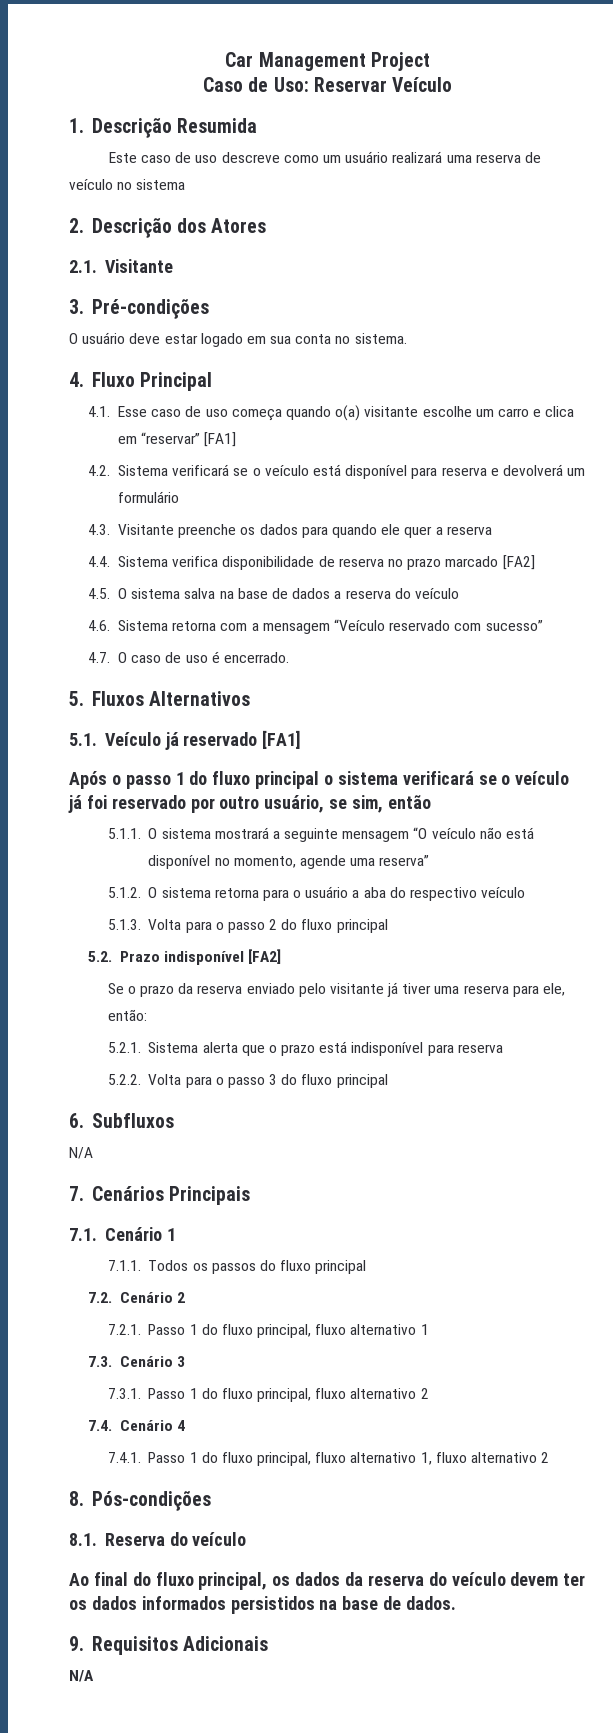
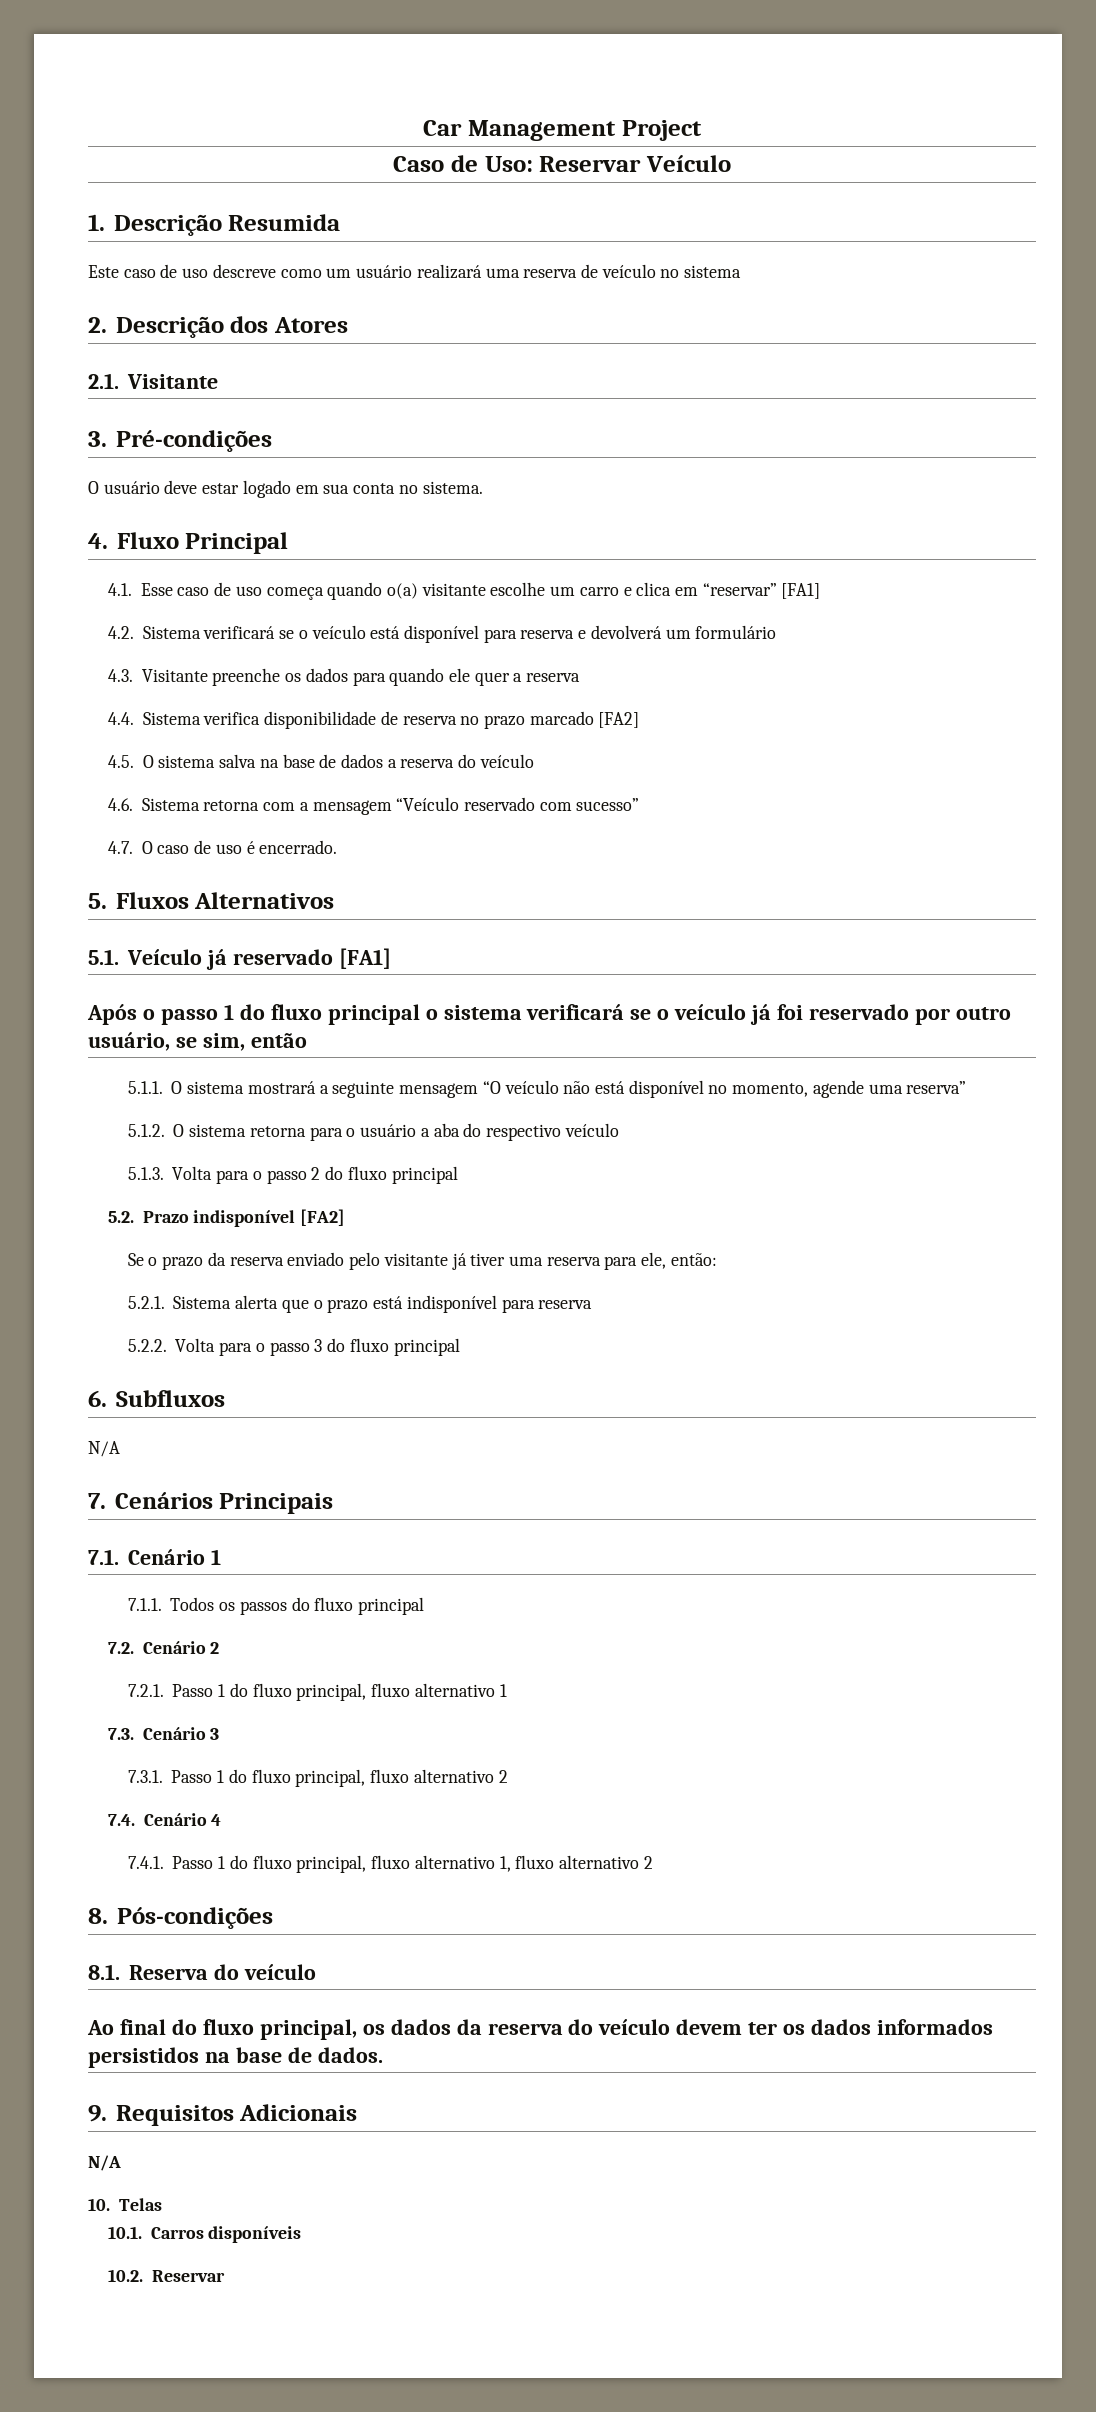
(94, 1676) none -> [88,2198,162,2211] [107,2226,302,2243] [107,2269,225,2282] // 10. Telas // 10.1. Carros disponíveis // 10.2. Reservar

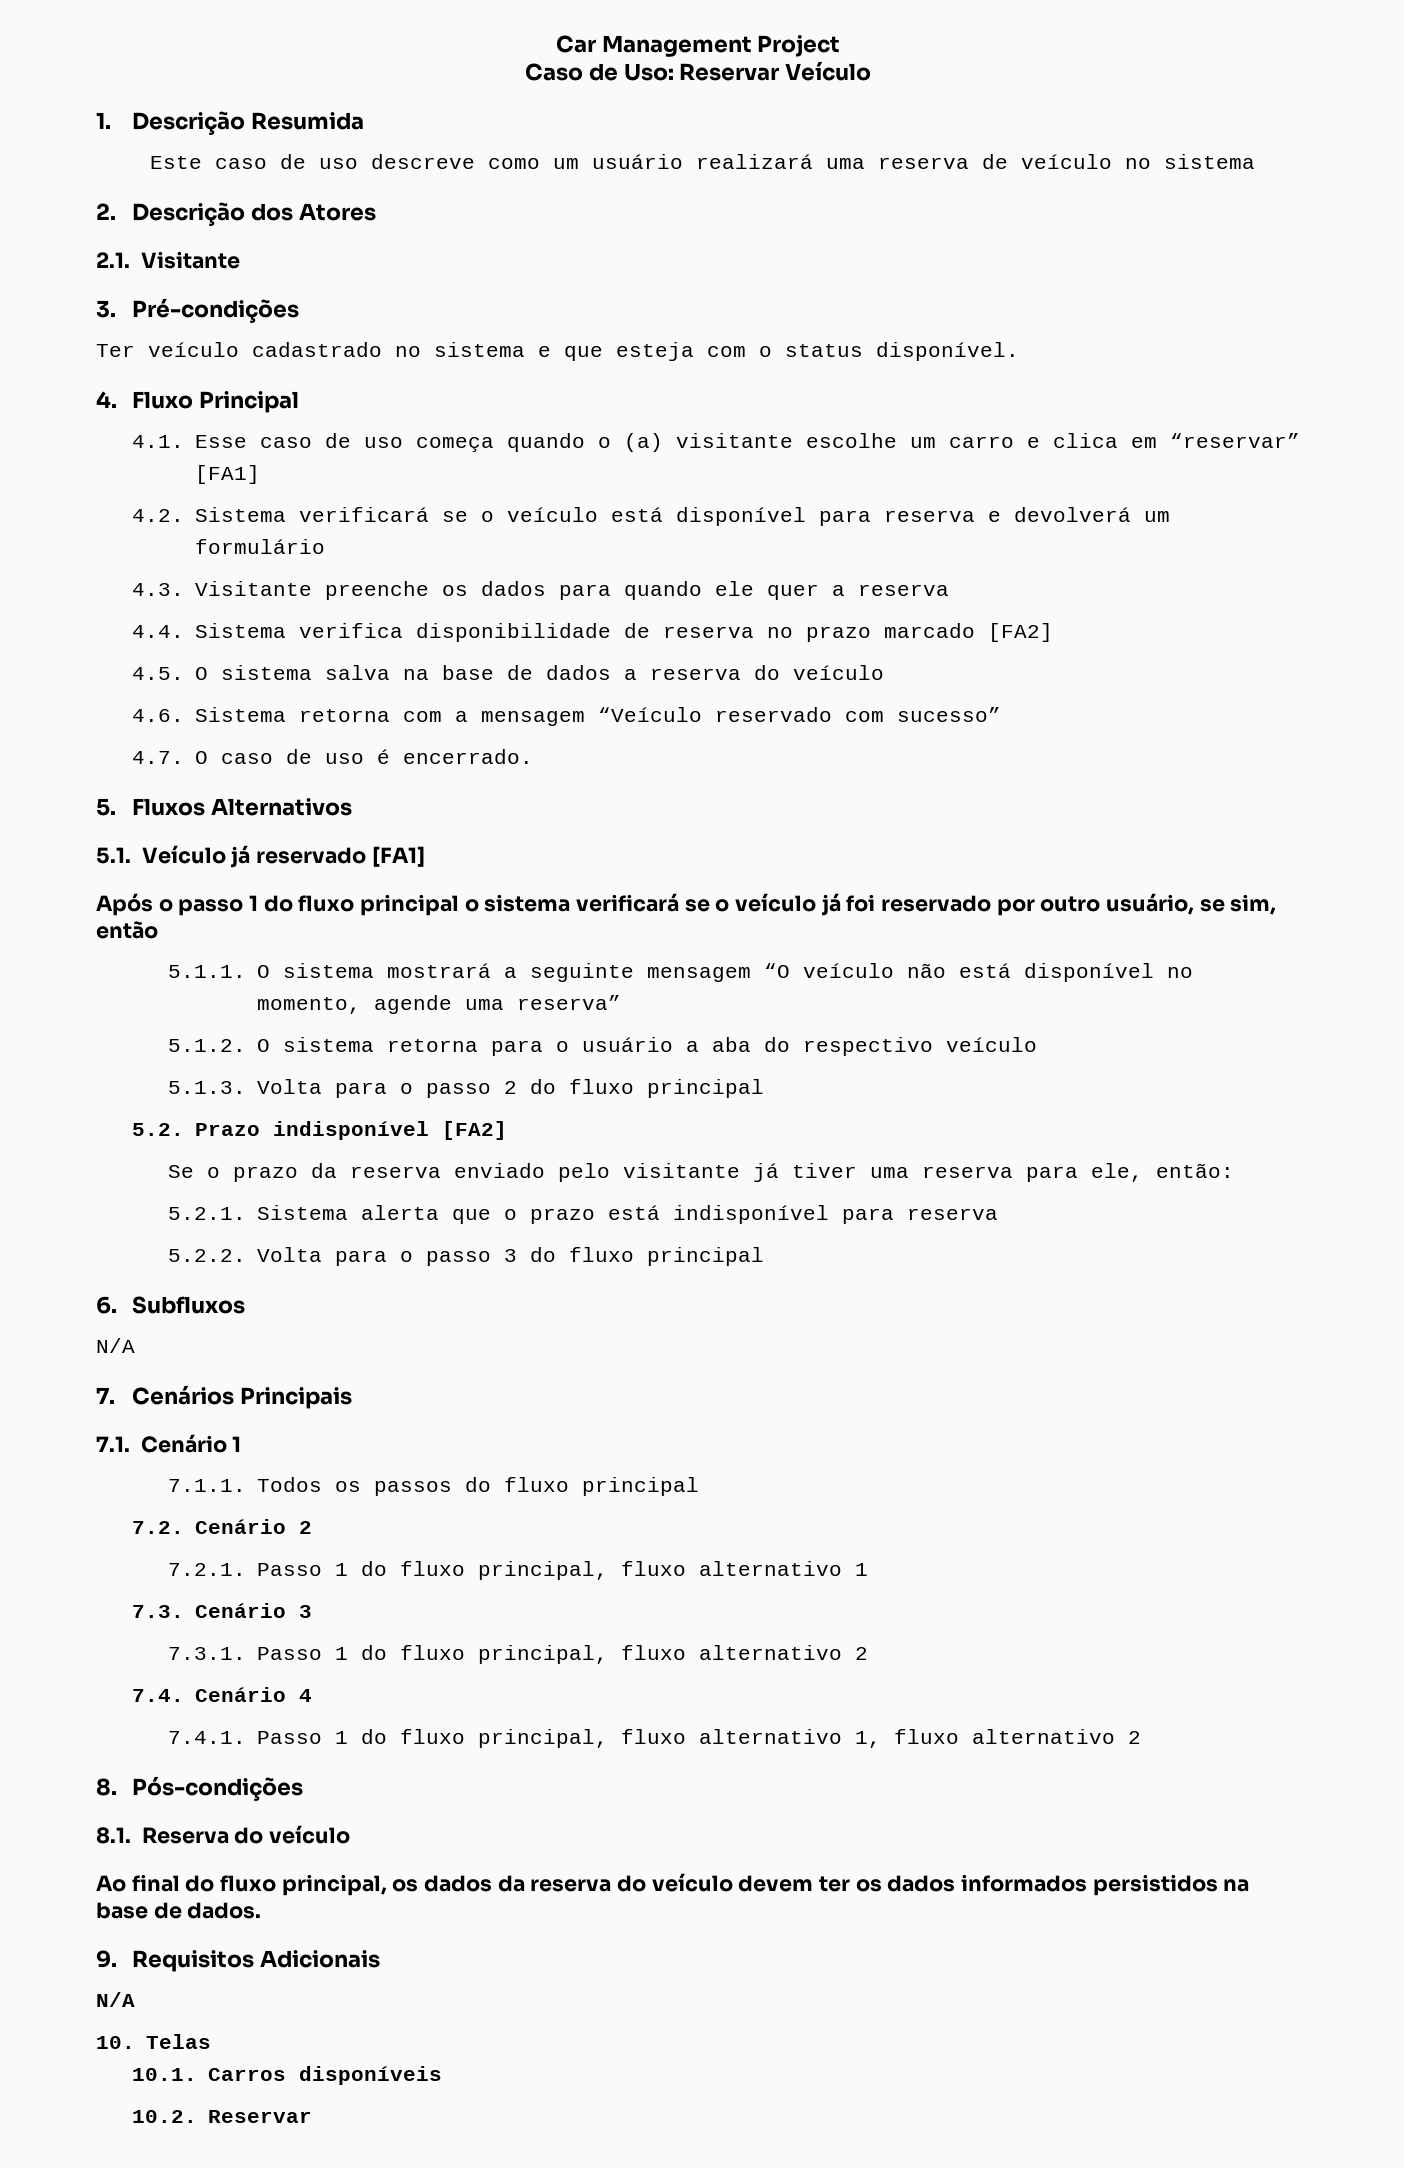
[88,480,483,498] O usuário deve estar logado em sua conta no sistema. -> [96,342,1019,361] Ter veículo cadastrado no sistema e que esteja com o status disponível.
[386,583,418,599] o(a) -> [597,433,663,452] o (a)

